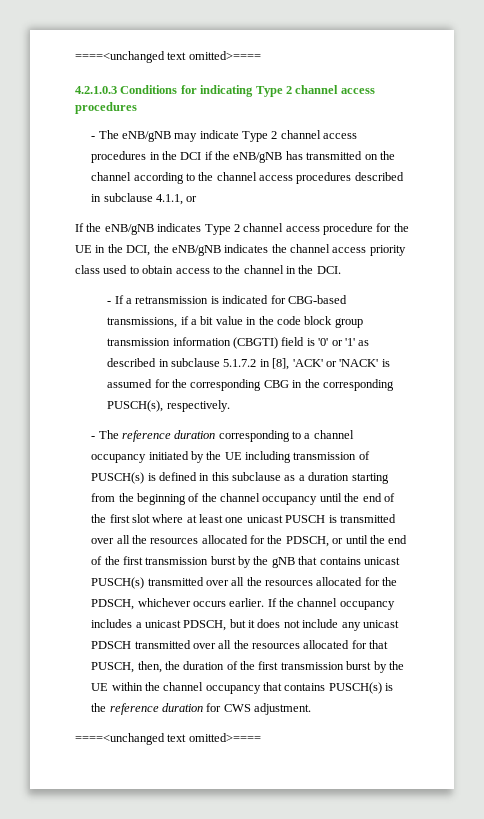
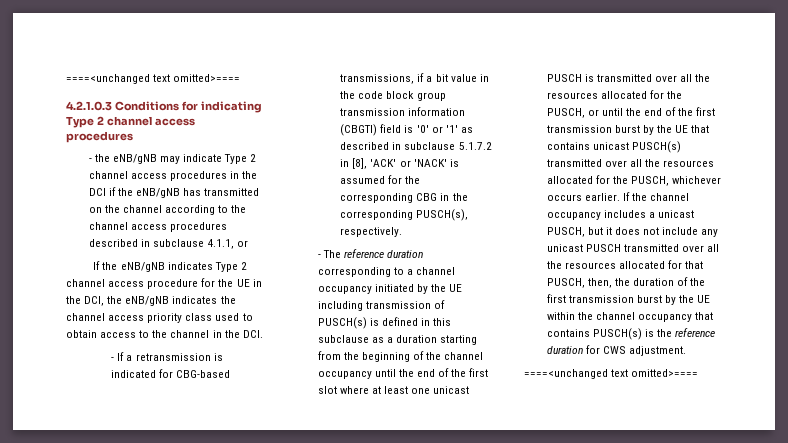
[98,130,119,139] The -> [94,154,110,162] the
[285,536,329,547] PDSCH, -> [546,108,585,118] PUSCH,
[271,557,295,568] gNB -> [675,125,689,133] UE
[91,599,135,610] PDSCH, -> [630,176,669,186] PUSCH,
[183,620,227,631] PDSCH, -> [546,227,585,237] PUSCH,
[91,641,132,649] PDSCH -> [585,244,621,252] PUSCH

